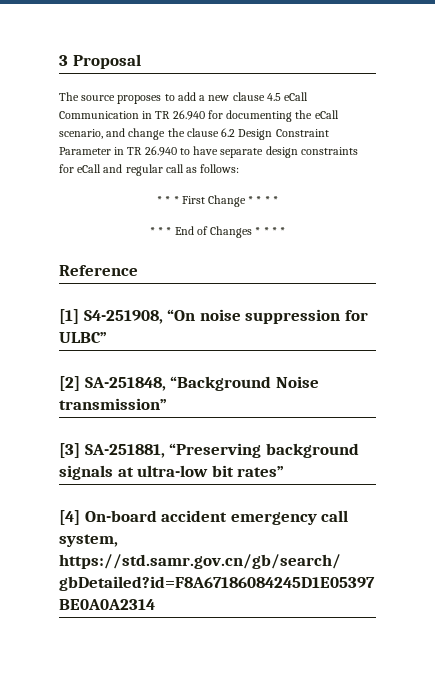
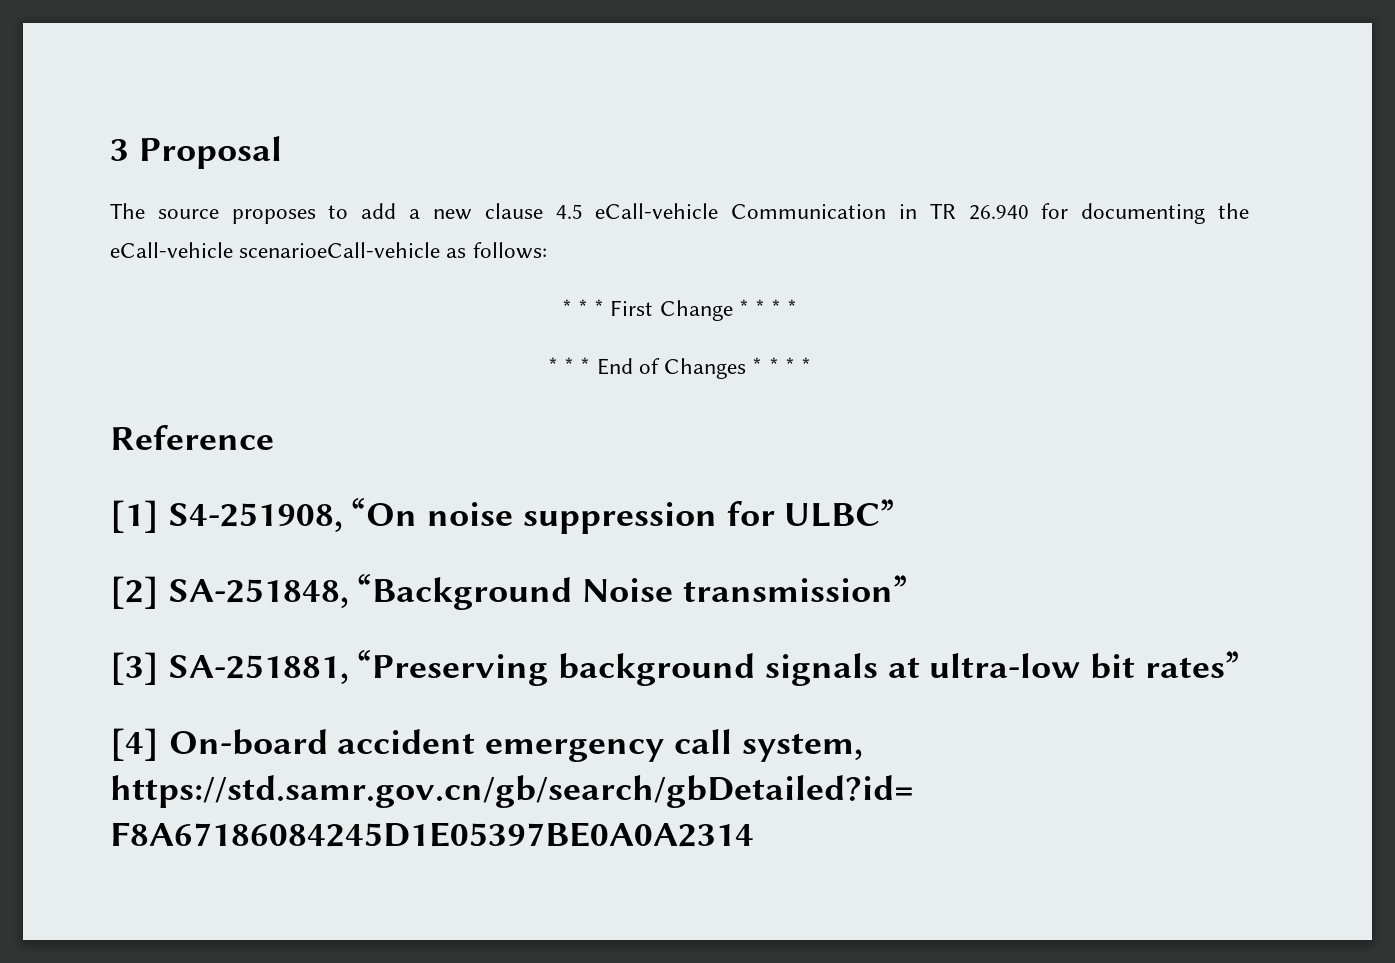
[284,92,309,101] eCall -> [595,203,719,219] eCall-vehicle
[314,110,339,119] [59,128,329,140] [59,146,358,158] [59,164,184,176] eCall scenario, and change the clause 6.2 Design Constraint Parameter in TR 26.940 to have separate design constraints for eCall and regular call -> [110,242,441,258] eCall-vehicle scenarioeCall-vehicle

